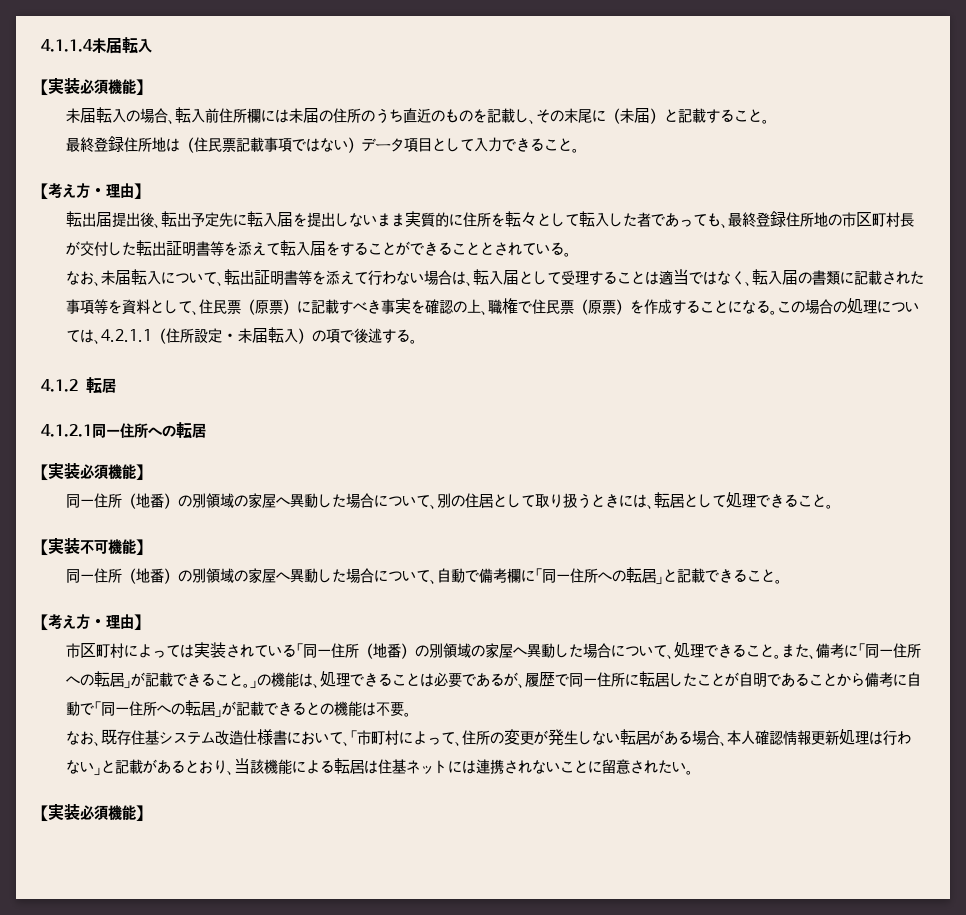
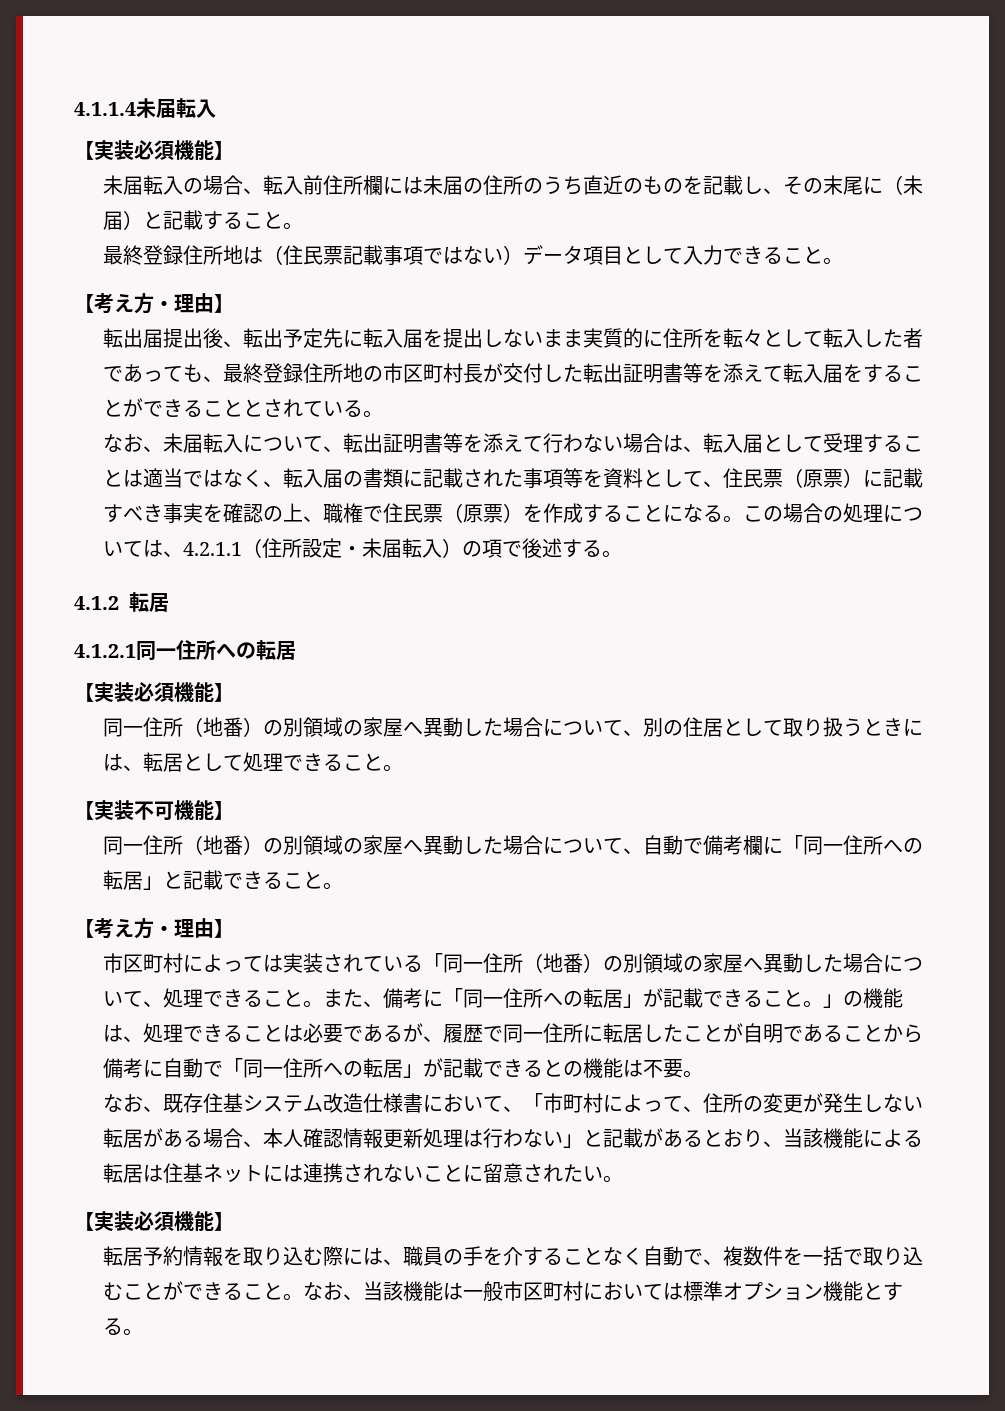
(143, 813) none -> [102,1246,923,1267] [102,1281,903,1301] [102,1318,143,1336] // 転居予約情報を取り込む際には、職員の手を介することなく自動で、複数件を一括で取り込むことができること。なお、当該機能は一般市区町村においては標準オプション機能とする。

